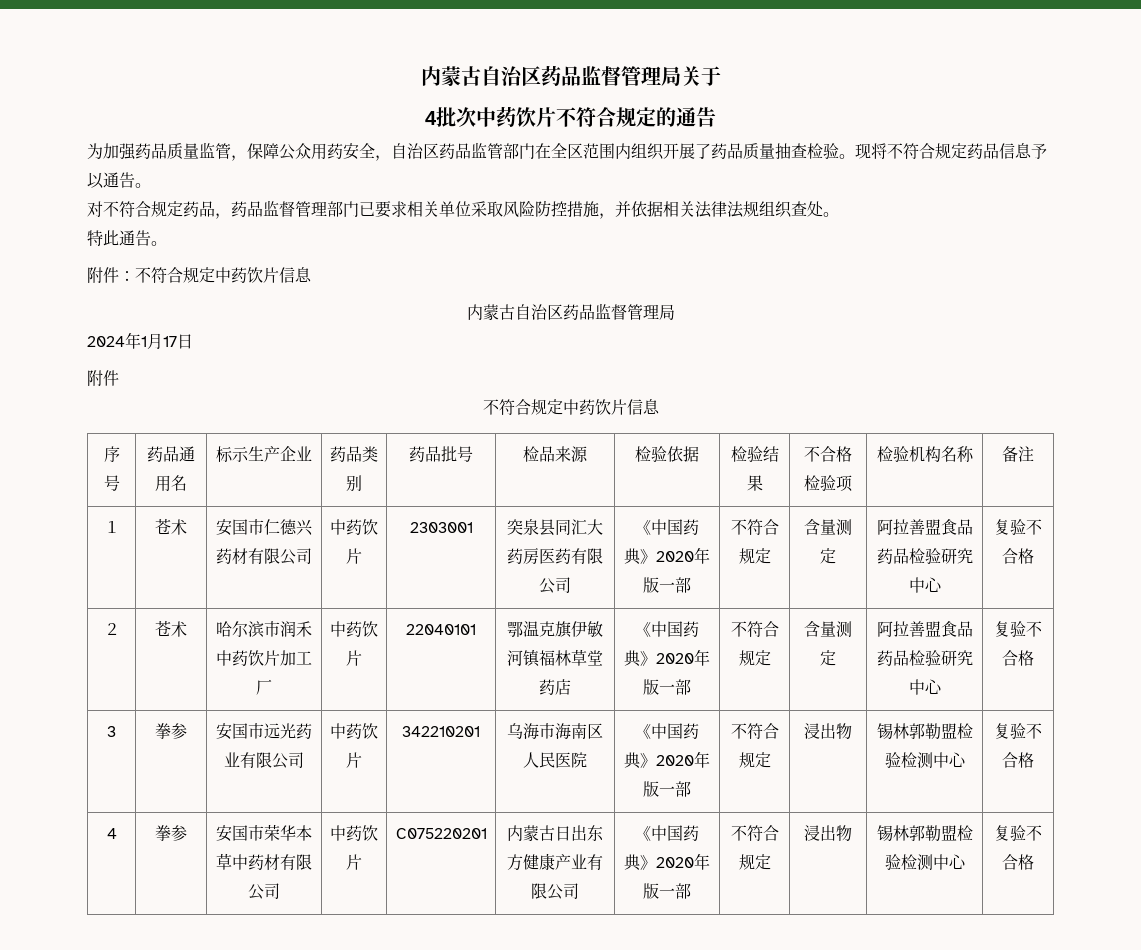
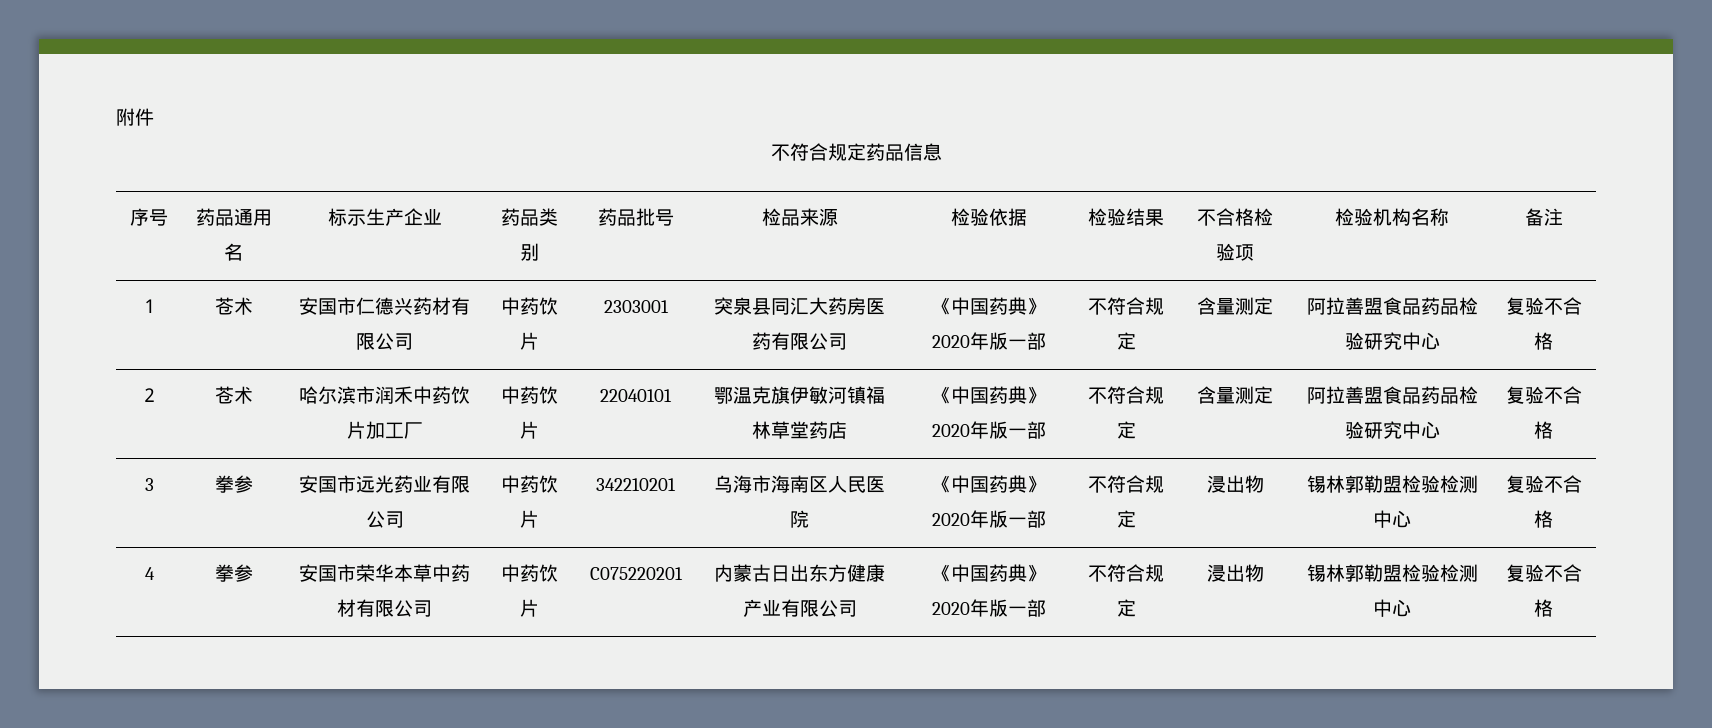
[420,65,721,86] [425,106,716,127] [87,142,1047,161] [87,172,151,189] [87,200,839,219] [87,230,167,247] [87,267,312,284] [466,303,675,320] [87,332,193,349] 内蒙古自治区药品监督管理局关于 // 4批次中药饮片不符合规定的通告 // 为加强药品质量监管，保障公众用药安全，自治区药品监管部门在全区范围内组织开展了药品质量抽查检验。现将不符合规定药品信息予以通告。 // 对不符合规定药品，药品监督管理部门已要求相关单位采取风险防控措施，并依据相关法律法规组织查处。 // 特此通告。 // 附件：不符合规定中药饮片信息 // 内蒙古自治区药品监督管理局 // 2024年1月17日 // -> (116, 117) none
[562,399,627,415] 中药饮片 -> [865,143,904,161] 药品

